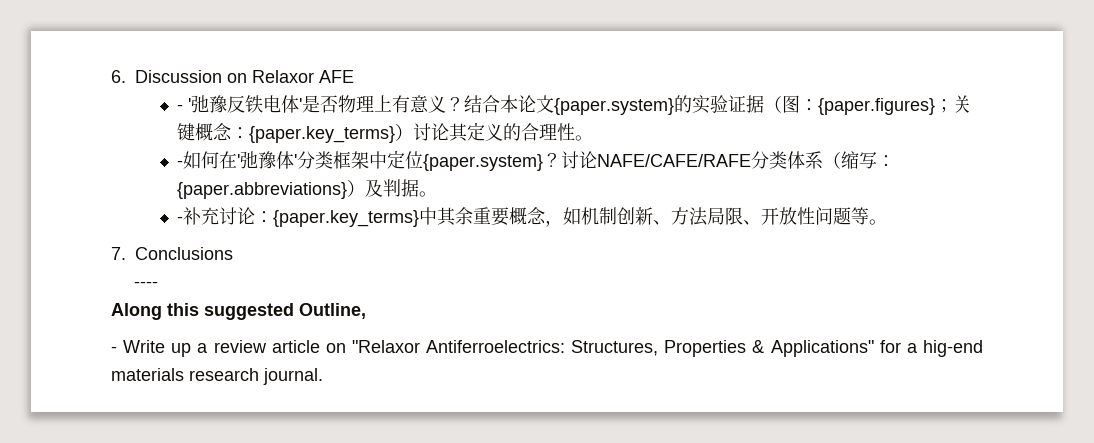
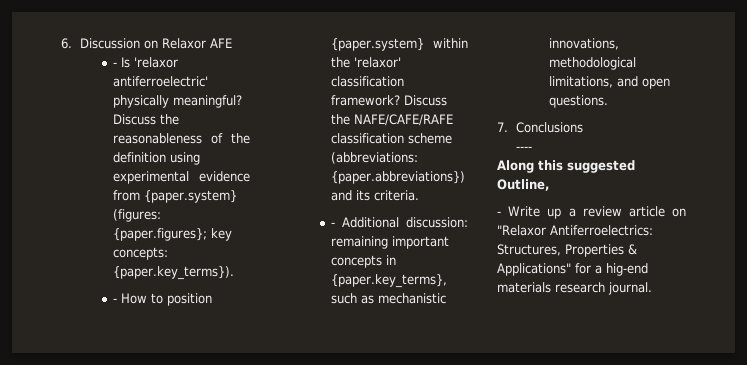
[188,95,972,115] [177,122,594,143] [177,150,896,171] [177,179,438,199] [177,207,888,227] '弛豫反铁电体'是否物理上有意义？结合本论文{paper.system}的实验证据（图：{paper.figures}；关键概念：{paper.key_terms}）讨论其定义的合理性。 // -如何在'弛豫体'分类框架中定位{paper.system}？讨论NAFE/CAFE/RAFE分类体系（缩写：{paper.abbreviations}）及判据。 // -补充讨论：{paper.key_terms}中其余重要概念，如机制创新、方法局限、开放性问题等。 -> [121,57,179,68] [113,76,209,87] [113,95,243,108] [113,114,180,125] [113,133,250,144] [113,152,201,165] [113,171,250,184] [113,190,238,203] [113,209,162,222] [113,228,233,241] [113,247,169,260] [113,266,235,280] [113,293,213,306] [331,38,468,51] [331,57,402,68] [331,76,405,87] [331,95,448,106] [331,114,454,126] [331,133,453,144] [331,152,419,164] [331,171,466,184] [331,190,420,201] [331,217,468,228] [331,236,450,249] [331,255,397,268] [331,274,448,288] [331,293,447,304] [549,38,620,50] [549,57,637,70] [549,76,671,89] [549,95,609,108] Is 'relaxor antiferroelectric' physically meaningful? Discuss the reasonableness of the definition using experimental evidence from {paper.system} (figures: {paper.figures}; key concepts: {paper.key_terms}). // - How to position {paper.system} within the 'relaxor' classification framework? Discuss the NAFE/CAFE/RAFE classification scheme (abbreviations: {paper.abbreviations}) and its criteria. // - Additional discussion: remaining important concepts in {paper.key_terms}, such as mechanistic innovations, methodological limitations, and open questions.

